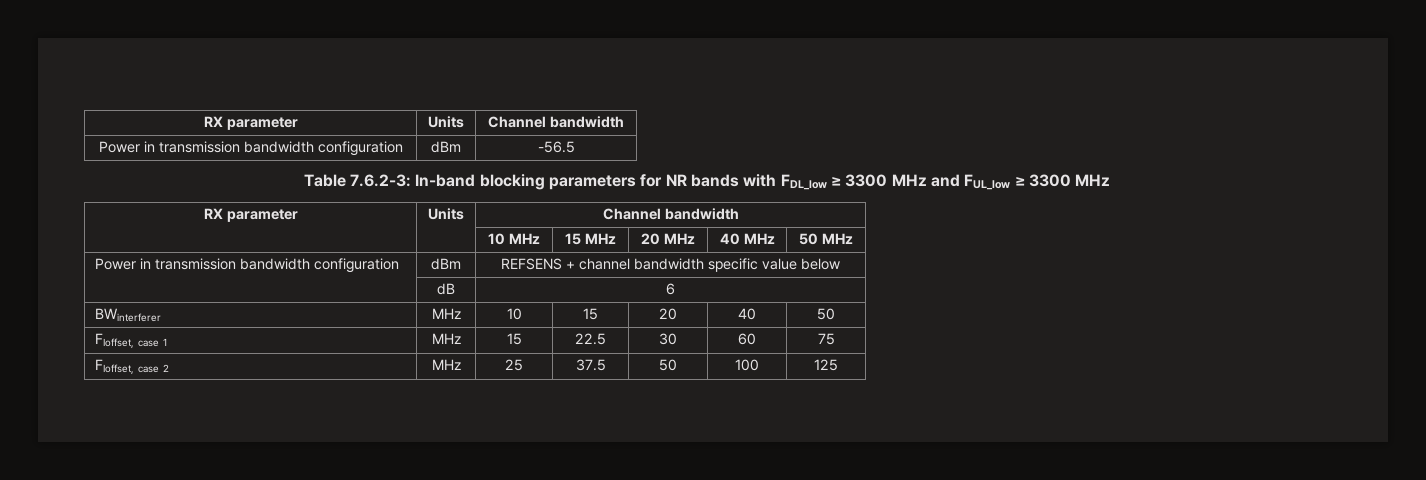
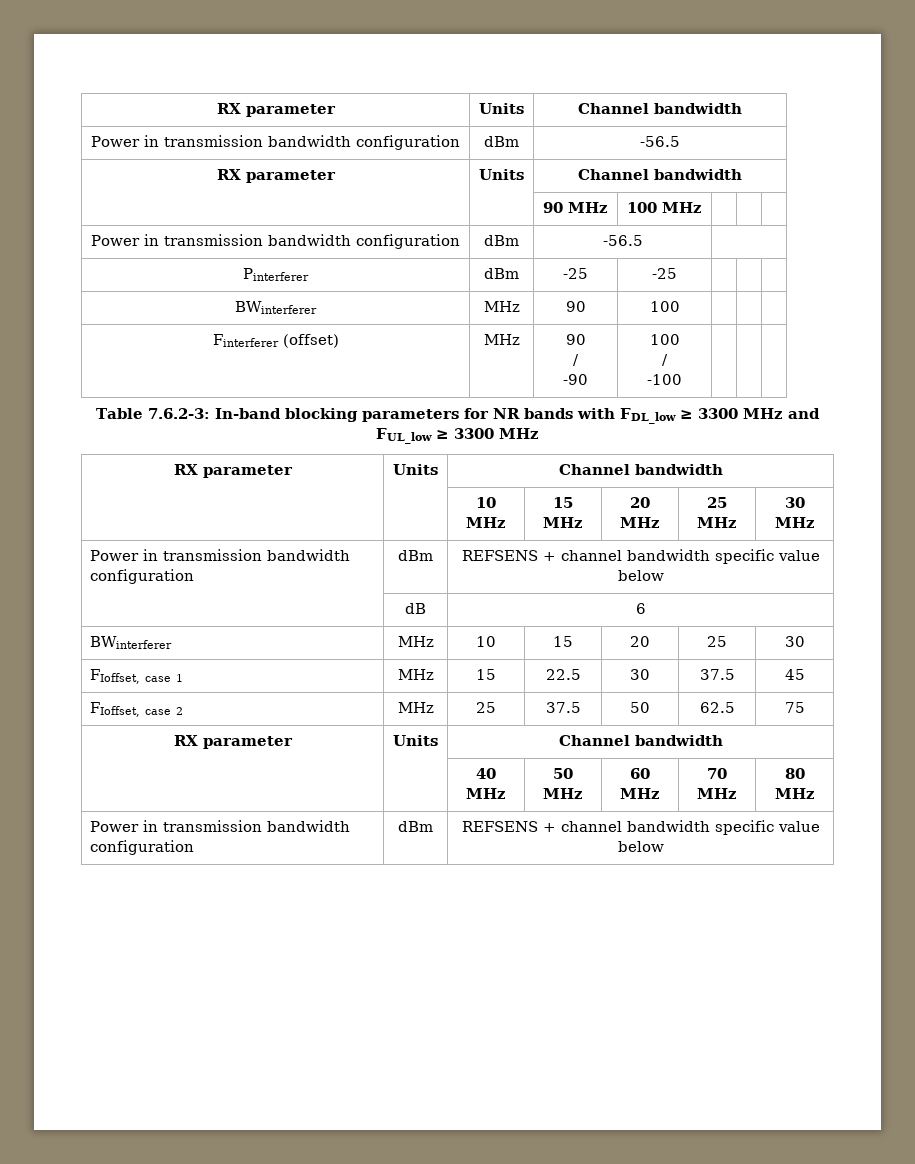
(575, 147) none -> [216,169,336,183] [479,169,524,180] [578,169,742,180] [543,202,608,213] [627,202,702,213] [91,234,460,249] [484,235,519,246] [602,235,643,246] [243,268,309,281] [484,268,519,279] [563,268,588,279] [652,268,677,279] [235,301,317,314] [483,301,520,312] [565,301,586,312] [649,301,680,312] [212,334,339,348] [483,334,520,345] [565,334,586,345] [573,354,579,366] [563,374,588,385] [649,334,680,345] [662,354,668,366] [647,374,682,385] // RX parameter | Units | Channel bandwidth // | | 90 MHz | 100 MHz | | | // Power in transmission bandwidth configuration | dBm | -56.5 | // Pinterferer | dBm | -25 | -25 | | | // BWinterferer | MHz | 90 | 100 | | | // Finterferer (offset) | MHz | 90 // / // -90 | 100 // / // -100 | | |
[719,233,775,245] [799,233,818,245] 40 MHz | 50 -> [707,497,727,508] [697,517,737,528] [784,497,805,508] 25 MHz | 30
[738,308,756,320] [817,308,835,320] 40 | 50 -> [707,636,727,647] [784,636,805,647] 25 | 30
[738,333,756,345] [817,333,835,345] 60 | 75 -> [699,669,735,680] [784,669,805,680] 37.5 | 45
[735,359,759,371] [814,359,838,371] 100 | 125 -> [699,702,735,713] [784,702,805,713] [173,735,293,749] [393,735,438,746] [558,735,723,746] [476,768,496,779] [466,788,506,799] [553,768,573,779] [543,788,583,799] [630,768,650,779] [620,788,660,799] [707,768,727,779] [697,788,737,799] [784,768,805,779] [774,788,815,799] [89,820,350,832] [89,840,194,855] [398,821,433,832] [461,820,820,835] [617,841,664,852] 62.5 | 75 // RX parameter | Units | Channel bandwidth // | | 40 MHz | 50 MHz | 60 MHz | 70 MHz | 80 MHz // Power in transmission bandwidth configuration | dBm | REFSENS + channel bandwidth specific value below

